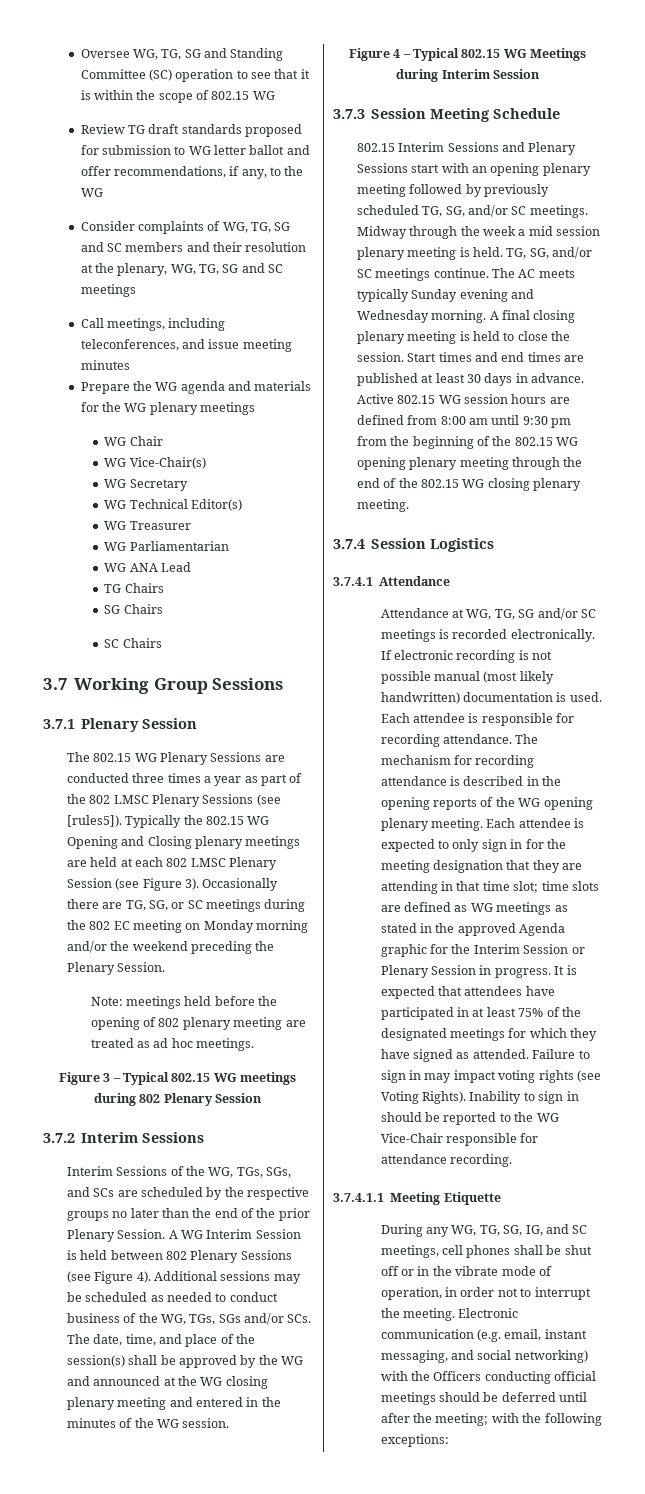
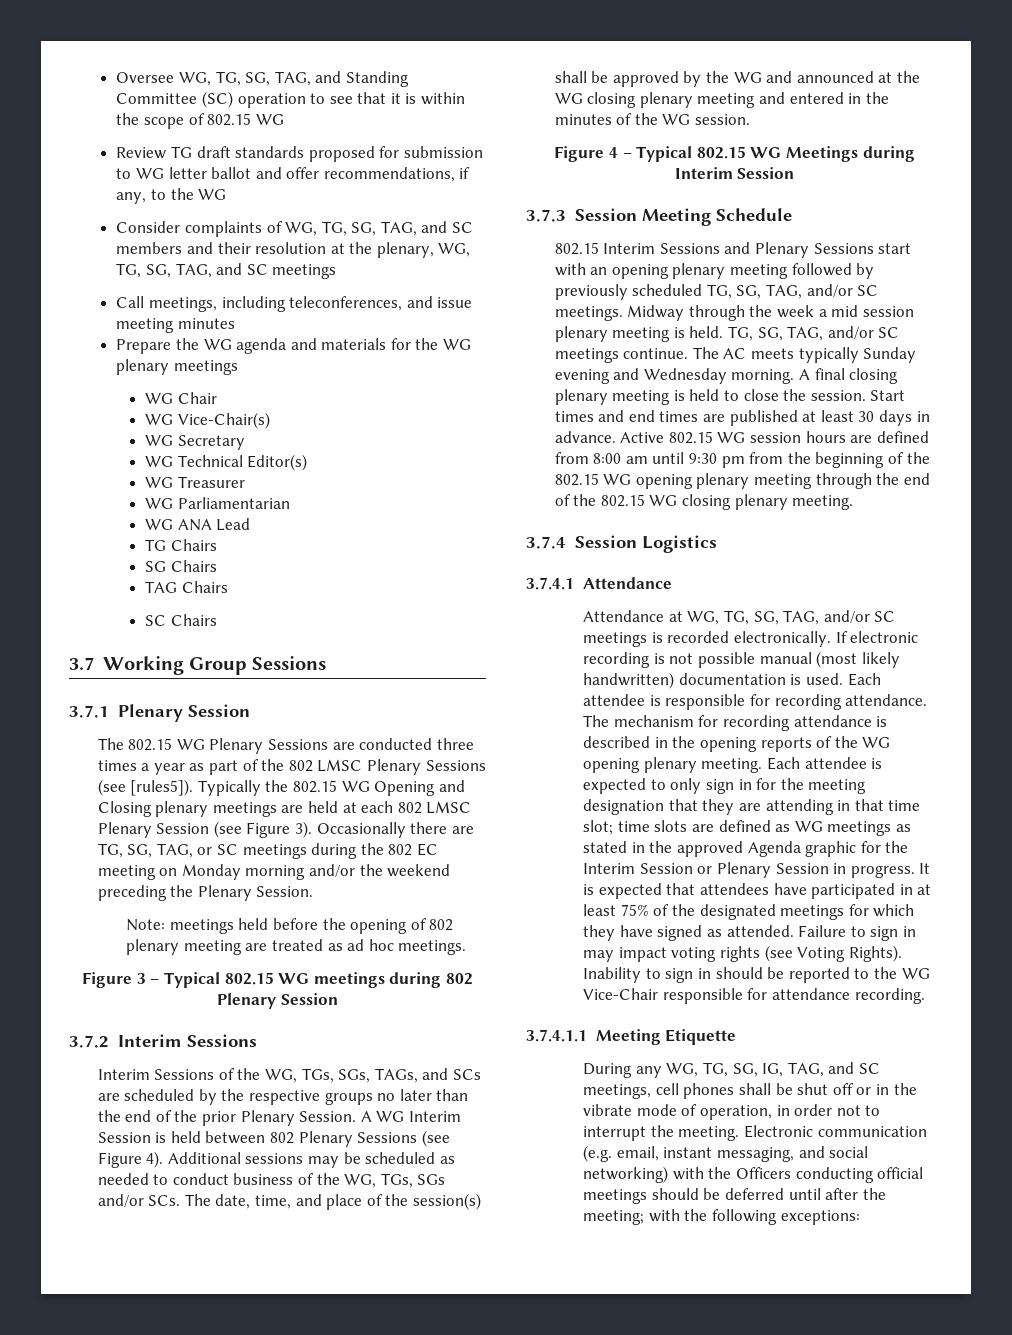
[184,49,201,58] SG -> [245,71,311,86] SG, TAG,
[274,222,291,231] SG -> [351,221,417,236] SG, TAG,
[222,264,239,273] SG -> [145,263,212,278] SG, TAG,
(163, 609) none -> [144,581,228,593] // TAG Chairs
(168, 905) none -> [156,843,193,858] TAG,
(292, 1172) none -> [374,1068,418,1083] TAGs,
(465, 211) none -> [765,284,802,299] TAG,
(549, 253) none -> [787,326,824,341] TAG,
[518,609,535,618] SG -> [753,610,820,625] SG, TAG,
(543, 1230) none -> [787,1062,824,1077] TAG,

